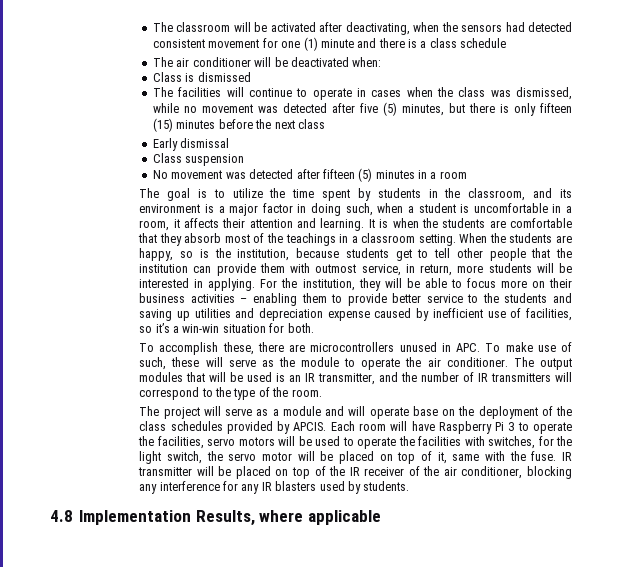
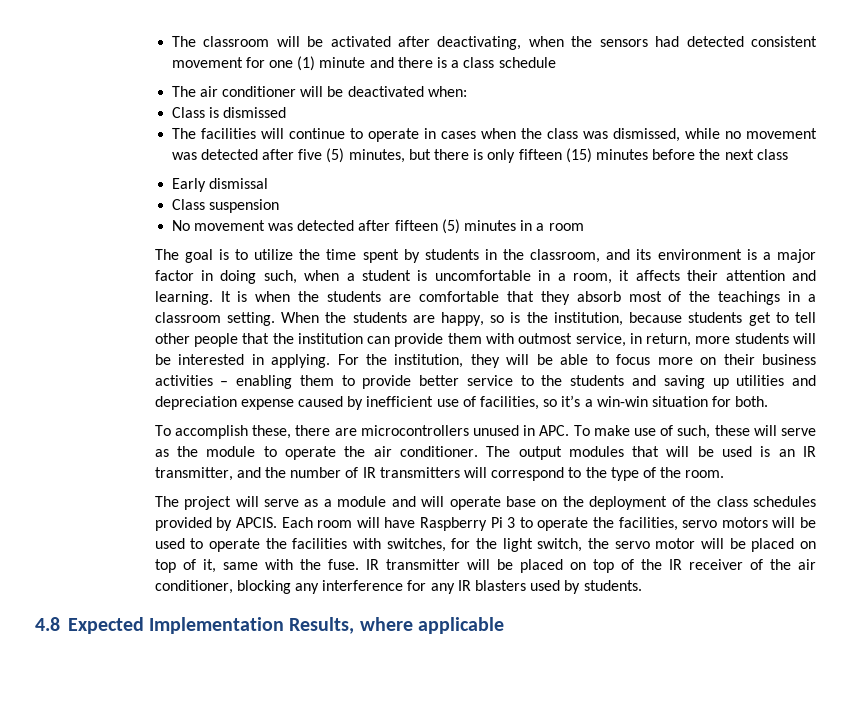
(73, 516) none -> [67,617,144,634] Expected

